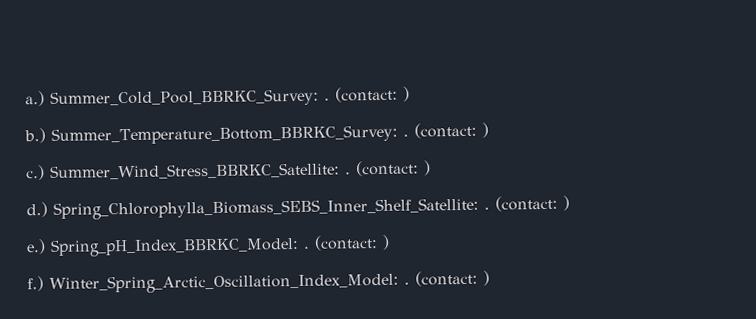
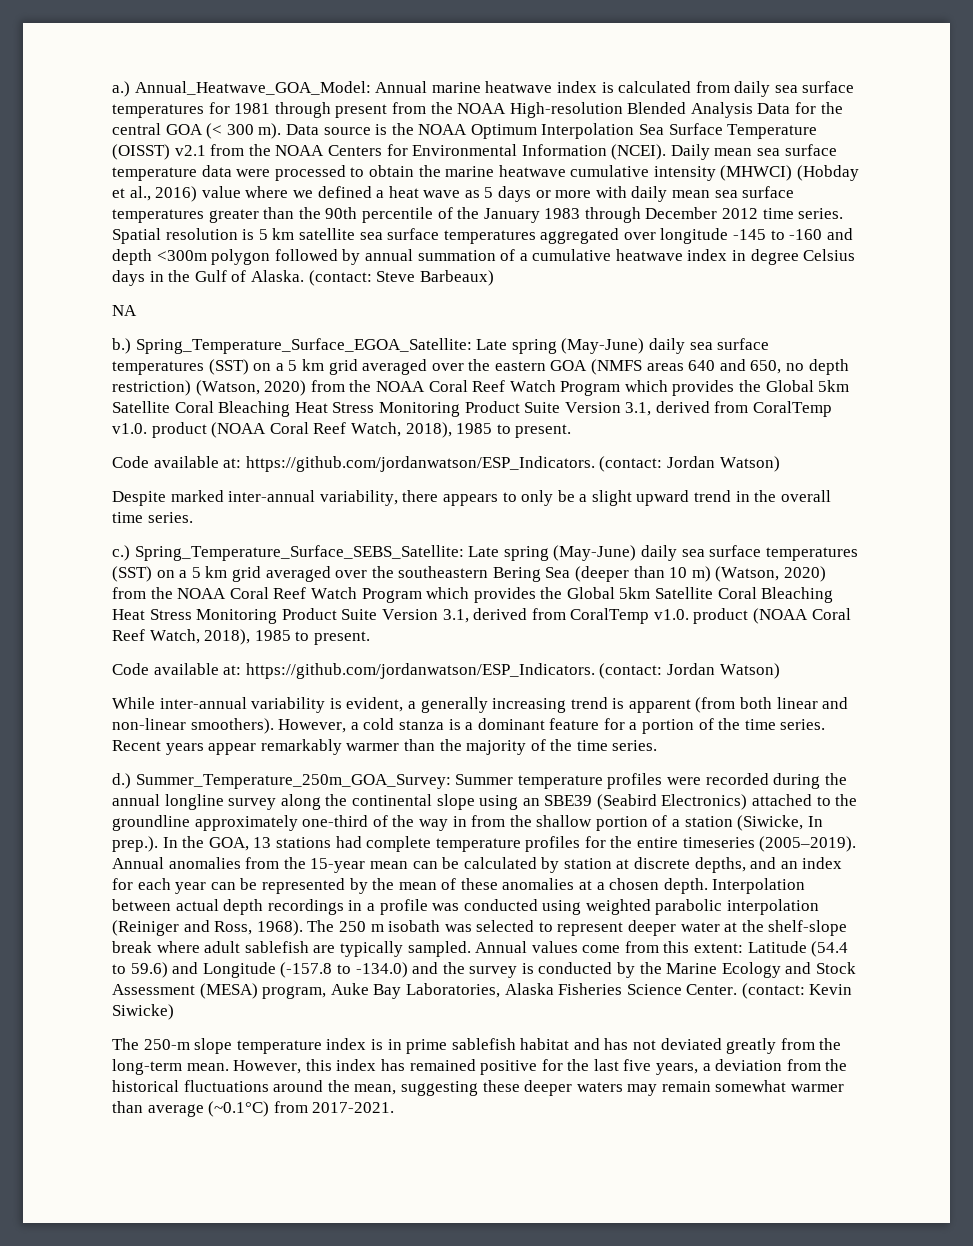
[50,86,410,108] [24,122,489,145] [26,160,431,181] [26,195,570,220] [26,234,390,257] [27,270,490,294] Summer_Cold_Pool_BBRKC_Survey: . (contact: ) // b.) Summer_Temperature_Bottom_BBRKC_Survey: . (contact: ) // c.) Summer_Wind_Stress_BBRKC_Satellite: . (contact: ) // d.) Spring_Chlorophylla_Biomass_SEBS_Inner_Shelf_Satellite: . (contact: ) // e.) Spring_pH_Index_BBRKC_Model: . (contact: ) // f.) Winter_Spring_Arctic_Oscillation_Index_Model: . (contact: ) -> [134,81,855,97] [112,102,843,118] [112,123,818,139] [112,144,837,160] [112,165,860,181] [112,186,795,202] [112,207,844,223] [112,228,853,244] [112,249,856,265] [112,270,494,286] [112,305,137,316] [112,338,770,354] [112,359,849,375] [112,380,850,396] [112,401,833,417] [112,422,572,438] [112,456,780,472] [112,490,831,506] [112,512,193,523] [112,545,858,561] [112,566,827,582] [112,587,834,603] [112,608,851,624] [112,629,370,645] [112,663,780,679] [112,697,849,713] [112,718,826,734] [112,739,658,755] [112,773,847,789] [112,794,858,810] [112,815,823,831] [112,836,857,852] [112,857,843,873] [112,878,806,894] [112,899,820,915] [112,920,848,936] [112,941,849,957] [112,962,857,978] [112,983,853,999] [112,1004,174,1020] [112,1038,842,1054] [112,1059,848,1075] [112,1080,845,1096] [112,1101,395,1117] Annual_Heatwave_GOA_Model: Annual marine heatwave index is calculated from daily sea surface temperatures for 1981 through present from the NOAA High-resolution Blended Analysis Data for the central GOA (< 300 m). Data source is the NOAA Optimum Interpolation Sea Surface Temperature (OISST) v2.1 from the NOAA Centers for Environmental Information (NCEI). Daily mean sea surface temperature data were processed to obtain the marine heatwave cumulative intensity (MHWCI) (Hobday et al., 2016) value where we defined a heat wave as 5 days or more with daily mean sea surface temperatures greater than the 90th percentile of the January 1983 through December 2012 time series. Spatial resolution is 5 km satellite sea surface temperatures aggregated over longitude -145 to -160 and depth <300m polygon followed by annual summation of a cumulative heatwave index in degree Celsius days in the Gulf of Alaska. (contact: Steve Barbeaux) // NA // b.) Spring_Temperature_Surface_EGOA_Satellite: Late spring (May-June) daily sea surface temperatures (SST) on a 5 km grid averaged over the eastern GOA (NMFS areas 640 and 650, no depth restriction) (Watson, 2020) from the NOAA Coral Reef Watch Program which provides the Global 5km Satellite Coral Bleaching Heat Stress Monitoring Product Suite Version 3.1, derived from CoralTemp v1.0. product (NOAA Coral Reef Watch, 2018), 1985 to present. // Code available at: https://github.com/jordanwatson/ESP_Indicators. (contact: Jordan Watson) // Despite marked inter-annual variability, there appears to only be a slight upward trend in the overall time series. // c.) Spring_Temperature_Surface_SEBS_Satellite: Late spring (May-June) daily sea surface temperatures (SST) on a 5 km grid averaged over the southeastern Bering Sea (deeper than 10 m) (Watson, 2020) from the NOAA Coral Reef Watch Program which provides the Global 5km Satellite Coral Bleaching Heat Stress Monitoring Product Suite Version 3.1, derived from CoralTemp v1.0. product (NOAA Coral Reef Watch, 2018), 1985 to present. // Code available at: https://github.com/jordanwatson/ESP_Indicators. (contact: Jordan Watson) // While inter-annual variability is evident, a generally increasing trend is apparent (from both linear and non-linear smoothers). However, a cold stanza is a dominant feature for a portion of the time series. Recent years appear remarkably warmer than the majority of the time series. // d.) Summer_Temperature_250m_GOA_Survey: Summer temperature profiles were recorded during the annual longline survey along the continental slope using an SBE39 (Seabird Electronics) attached to the groundline approximately one-third of the way in from the shallow portion of a station (Siwicke, In prep.). In the GOA, 13 stations had complete temperature profiles for the entire timeseries (2005–2019). Annual anomalies from the 15-year mean can be calculated by station at discrete depths, and an index for each year can be represented by the mean of these anomalies at a chosen depth. Interpolation between actual depth recordings in a profile was conducted using weighted parabolic interpolation (Reiniger and Ross, 1968). The 250 m isobath was selected to represent deeper water at the shelf-slope break where adult sablefish are typically sampled. Annual values come from this extent: Latitude (54.4 to 59.6) and Longitude (-157.8 to -134.0) and the survey is conducted by the Marine Ecology and Stock Assessment (MESA) program, Auke Bay Laboratories, Alaska Fisheries Science Center. (contact: Kevin Siwicke) // The 250-m slope temperature index is in prime sablefish habitat and has not deviated greatly from the long-term mean. However, this index has remained positive for the last five years, a deviation from the historical fluctuations around the mean, suggesting these deeper waters may remain somewhat warmer than average (~0.1°C) from 2017-2021.

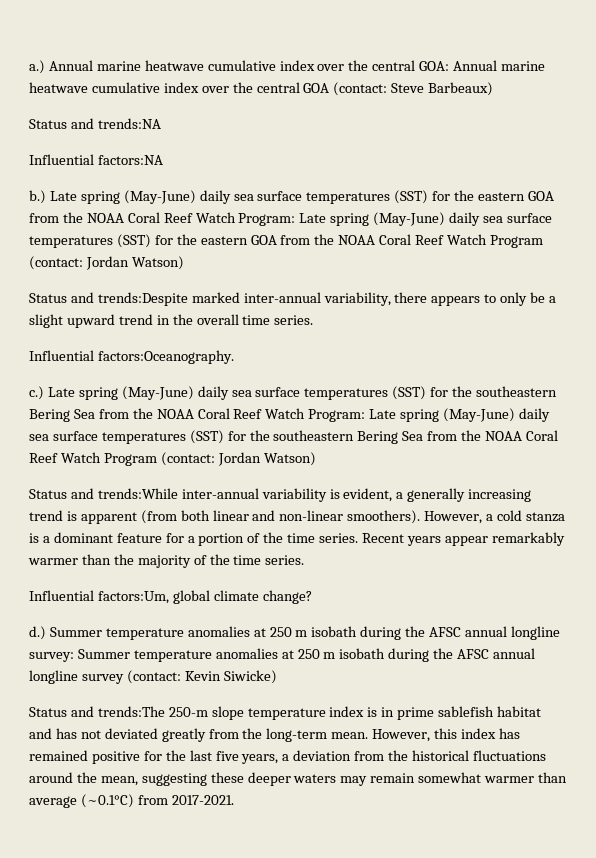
[134,81,855,97] [112,102,843,118] [112,123,818,139] [112,144,837,160] [112,165,860,181] [112,186,795,202] [112,207,844,223] [112,228,853,244] [112,249,856,265] [112,270,494,286] [112,305,137,316] Annual_Heatwave_GOA_Model: Annual marine heatwave index is calculated from daily sea surface temperatures for 1981 through present from the NOAA High-resolution Blended Analysis Data for the central GOA (< 300 m). Data source is the NOAA Optimum Interpolation Sea Surface Temperature (OISST) v2.1 from the NOAA Centers for Environmental Information (NCEI). Daily mean sea surface temperature data were processed to obtain the marine heatwave cumulative intensity (MHWCI) (Hobday et al., 2016) value where we defined a heat wave as 5 days or more with daily mean sea surface temperatures greater than the 90th percentile of the January 1983 through December 2012 time series. Spatial resolution is 5 km satellite sea surface temperatures aggregated over longitude -145 to -160 and depth <300m polygon followed by annual summation of a cumulative heatwave index in degree Celsius days in the Gulf of Alaska. (contact: Steve Barbeaux) // NA -> [48,60,546,71] [29,82,494,96] [29,118,161,129] [29,154,163,165] Annual marine heatwave cumulative index over the central GOA: Annual marine heatwave cumulative index over the central GOA (contact: Steve Barbeaux) // Status and trends:NA // Influential factors:NA
[135,338,770,354] [112,359,849,375] [112,380,850,396] [112,401,833,417] [112,422,572,438] [112,456,780,472] [112,491,166,506] Spring_Temperature_Surface_EGOA_Satellite: Late spring (May-June) daily sea surface temperatures (SST) on a 5 km grid averaged over the eastern GOA (NMFS areas 640 and 650, no depth restriction) (Watson, 2020) from the NOAA Coral Reef Watch Program which provides the Global 5km Satellite Coral Bleaching Heat Stress Monitoring Product Suite Version 3.1, derived from CoralTemp v1.0. product (NOAA Coral Reef Watch, 2018), 1985 to present. // Code available at: https://github.com/jordanwatson/ESP_Indicators. (contact: Jordan Watson) // Despite -> [49,190,554,204] [29,212,552,226] [29,234,543,248] [29,256,184,270] [29,292,188,306] Late spring (May-June) daily sea surface temperatures (SST) for the eastern GOA from the NOAA Coral Reef Watch Program: Late spring (May-June) daily sea surface temperatures (SST) for the eastern GOA from the NOAA Coral Reef Watch Program (contact: Jordan Watson) // Status and trends:Despite
(193, 517) none -> [29,350,234,364] // Influential factors:Oceanography.
[134,545,858,561] [112,566,827,582] [112,587,834,603] [112,608,851,624] [112,629,370,645] [112,663,780,679] [112,697,155,709] Spring_Temperature_Surface_SEBS_Satellite: Late spring (May-June) daily sea surface temperatures (SST) on a 5 km grid averaged over the southeastern Bering Sea (deeper than 10 m) (Watson, 2020) from the NOAA Coral Reef Watch Program which provides the Global 5km Satellite Coral Bleaching Heat Stress Monitoring Product Suite Version 3.1, derived from CoralTemp v1.0. product (NOAA Coral Reef Watch, 2018), 1985 to present. // Code available at: https://github.com/jordanwatson/ESP_Indicators. (contact: Jordan Watson) // While -> [47,386,558,400] [29,408,550,422] [29,430,558,444] [29,452,316,466] [29,488,178,499] Late spring (May-June) daily sea surface temperatures (SST) for the southeastern Bering Sea from the NOAA Coral Reef Watch Program: Late spring (May-June) daily sea surface temperatures (SST) for the southeastern Bering Sea from the NOAA Coral Reef Watch Program (contact: Jordan Watson) // Status and trends:While
(658, 745) none -> [29,590,312,604] // Influential factors:Um, global climate change?
[135,773,847,789] [112,794,858,810] [112,815,823,831] [112,836,857,852] [112,857,843,873] [112,878,806,894] [112,899,820,915] [112,920,848,936] [112,941,849,957] [112,962,857,978] [112,983,738,999] Summer_Temperature_250m_GOA_Survey: Summer temperature profiles were recorded during the annual longline survey along the continental slope using an SBE39 (Seabird Electronics) attached to the groundline approximately one-third of the way in from the shallow portion of a station (Siwicke, In prep.). In the GOA, 13 stations had complete temperature profiles for the entire timeseries (2005–2019). Annual anomalies from the 15-year mean can be calculated by station at discrete depths, and an index for each year can be represented by the mean of these anomalies at a chosen depth. Interpolation between actual depth recordings in a profile was conducted using weighted parabolic interpolation (Reiniger and Ross, 1968). The 250 m isobath was selected to represent deeper water at the shelf-slope break where adult sablefish are typically sampled. Annual values come from this extent: Latitude (54.4 to 59.6) and Longitude (-157.8 to -134.0) and the survey is conducted by the Marine Ecology and Stock Assessment (MESA) program, Auke Bay Laboratories, Alaska Fisheries Science Center. -> [49,626,560,640] [29,648,536,662] [29,670,124,684] Summer temperature anomalies at 250 m isobath during the AFSC annual longline survey: Summer temperature anomalies at 250 m isobath during the AFSC annual longline survey
[112,1038,139,1050] The -> [29,706,165,717] Status and trends:The

